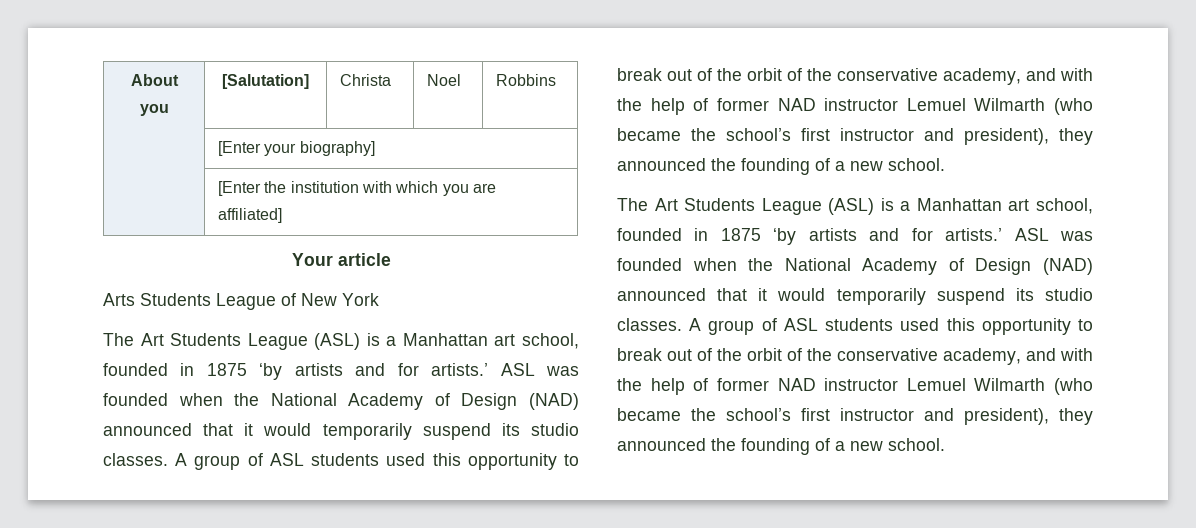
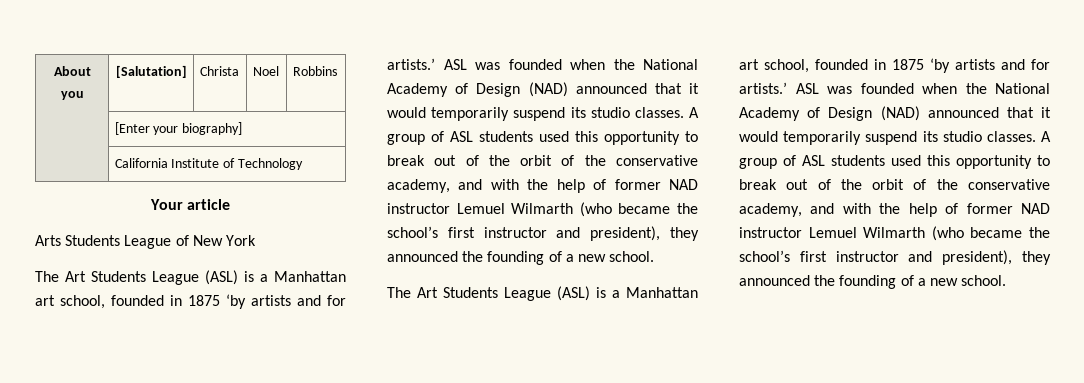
[217,181,496,196] [217,208,282,223] [Enter the institution with which you are affiliated] -> [114,158,303,170] California Institute of Technology

